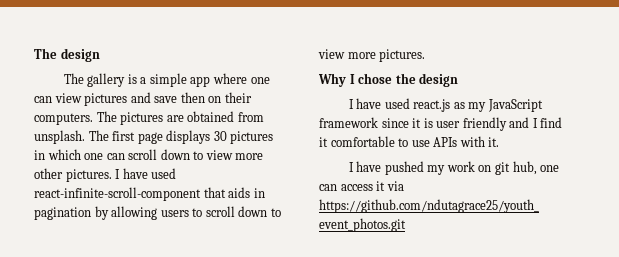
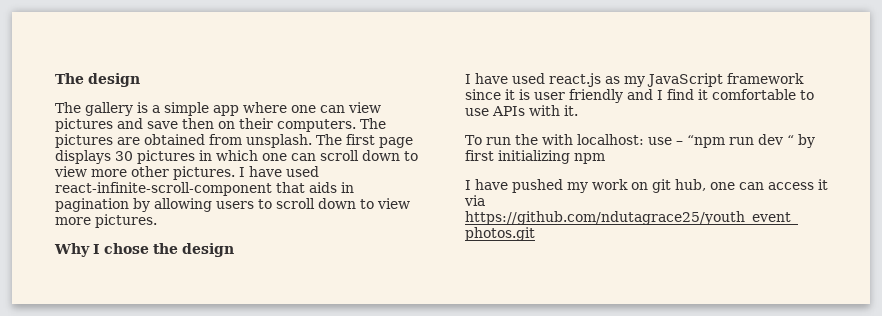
(500, 142) none -> [465,134,815,148] [465,150,605,164] // To run the with localhost: use – “npm run dev “ by first initializing npm

